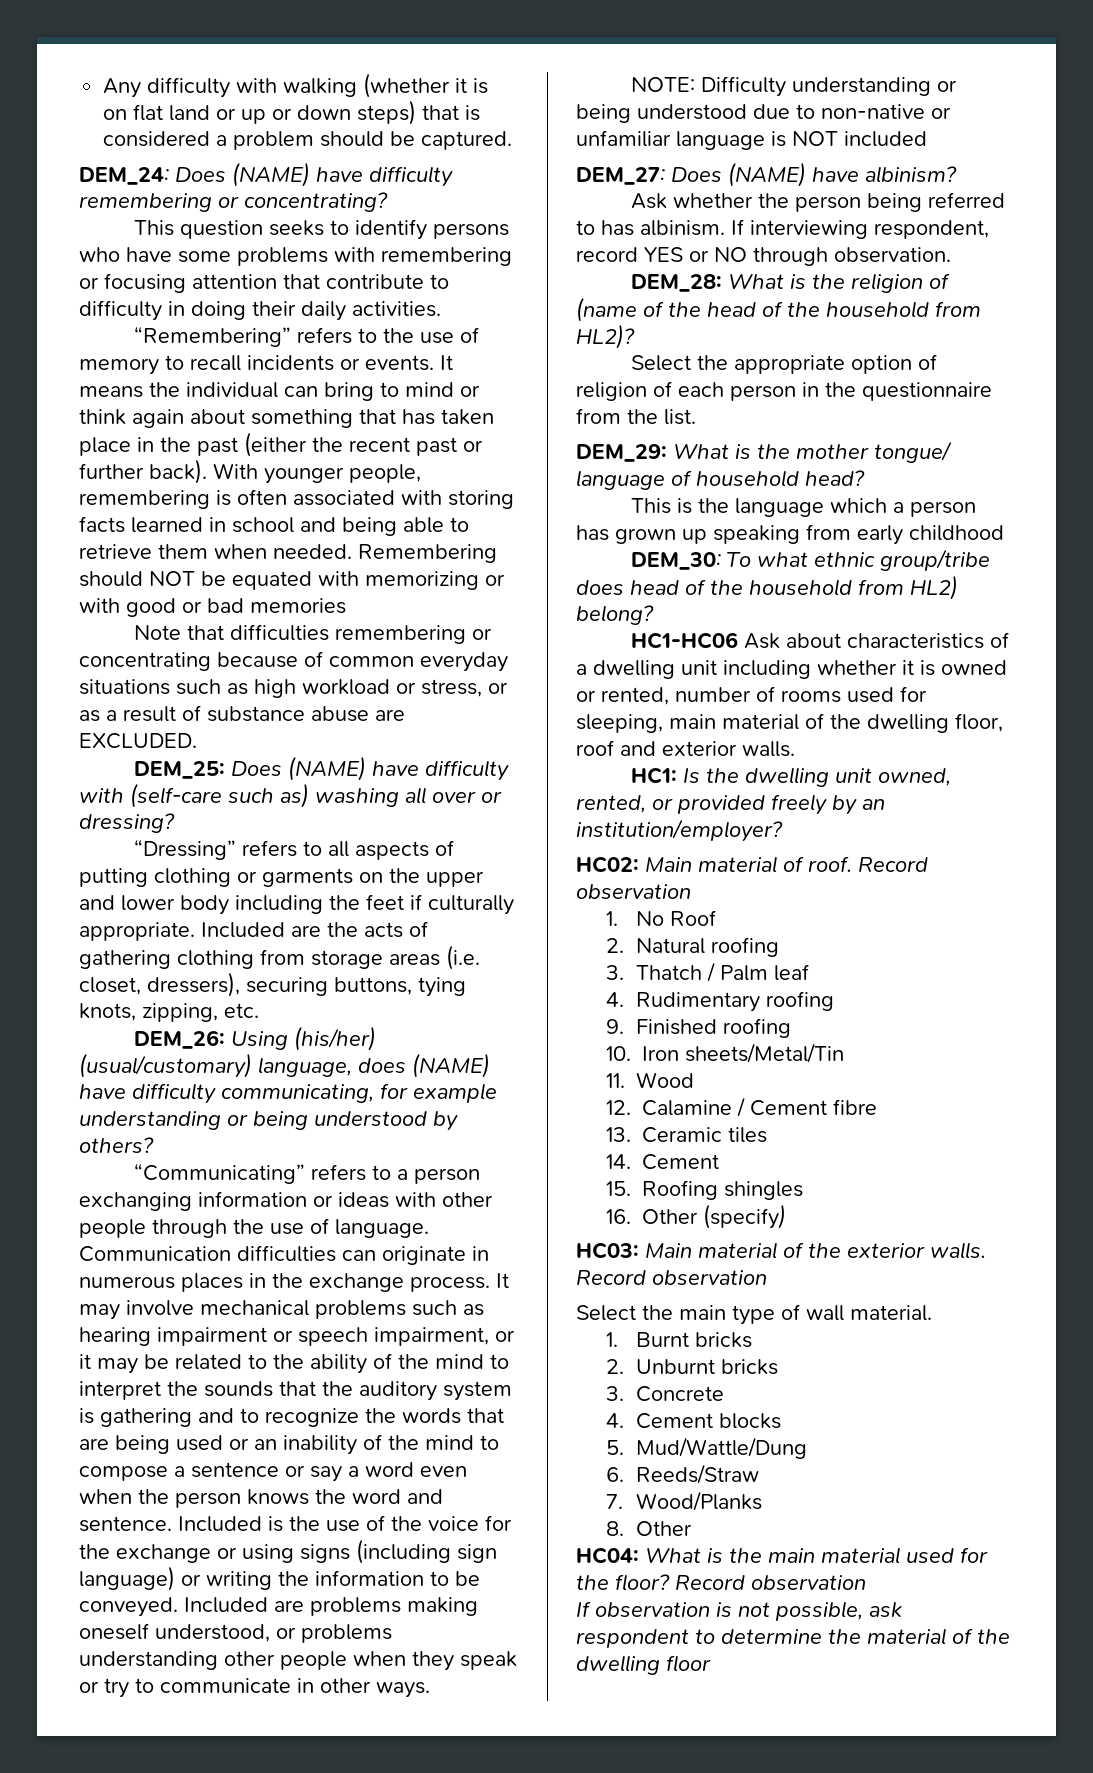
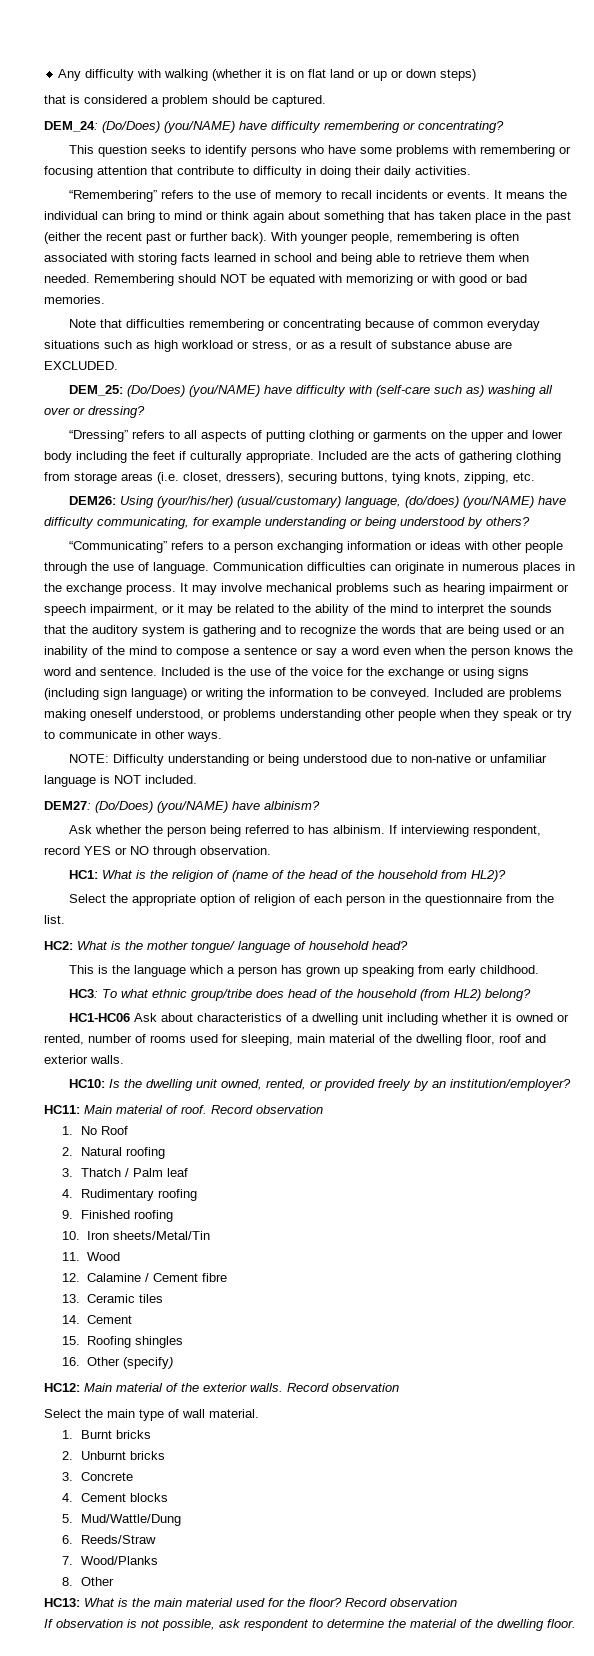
(417, 112) none -> (477, 75) //
[175,162,310,187] Does (NAME) -> [102,121,235,133] (Do/Does) (you/NAME)
[250,598,346,614] memories -> [44,295,105,304] memories.
[231,756,367,781] Does (NAME) -> [126,385,260,397] (Do/Does) (you/NAME)
[134,1026,377,1051] [79,1053,490,1078] DEM_26: Using (his/her) (usual/customary) language, does (NAME) -> [68,496,534,508] DEM26: Using (your/his/her) (usual/customary) language, (do/does) (you/NAME)
[844,131,927,147] [576,162,806,187] included // DEM_27: Does (NAME) -> [145,775,197,784] [44,801,228,813] included. // DEM27: (Do/Does) (you/NAME)
[631,274,723,292] DEM_28: -> [68,870,98,879] HC1:
[576,444,667,462] DEM_29: -> [44,941,73,950] HC2:
[909,525,1004,541] [631,552,722,570] childhood // DEM_30: -> [479,965,539,974] [68,989,98,998] childhood. // HC3:
[858,579,904,595] from -> [419,989,450,1001] (from
[631,767,678,784] HC1: -> [68,1079,105,1088] HC10:
[576,856,639,873] HC02: -> [44,1105,80,1114] HC11:
[576,1242,639,1259] HC03: -> [44,1383,80,1392] HC12:
[576,1547,639,1564] HC04: -> [44,1598,80,1607] HC13:
[666,1655,711,1672] floor -> [547,1619,576,1628] floor.

